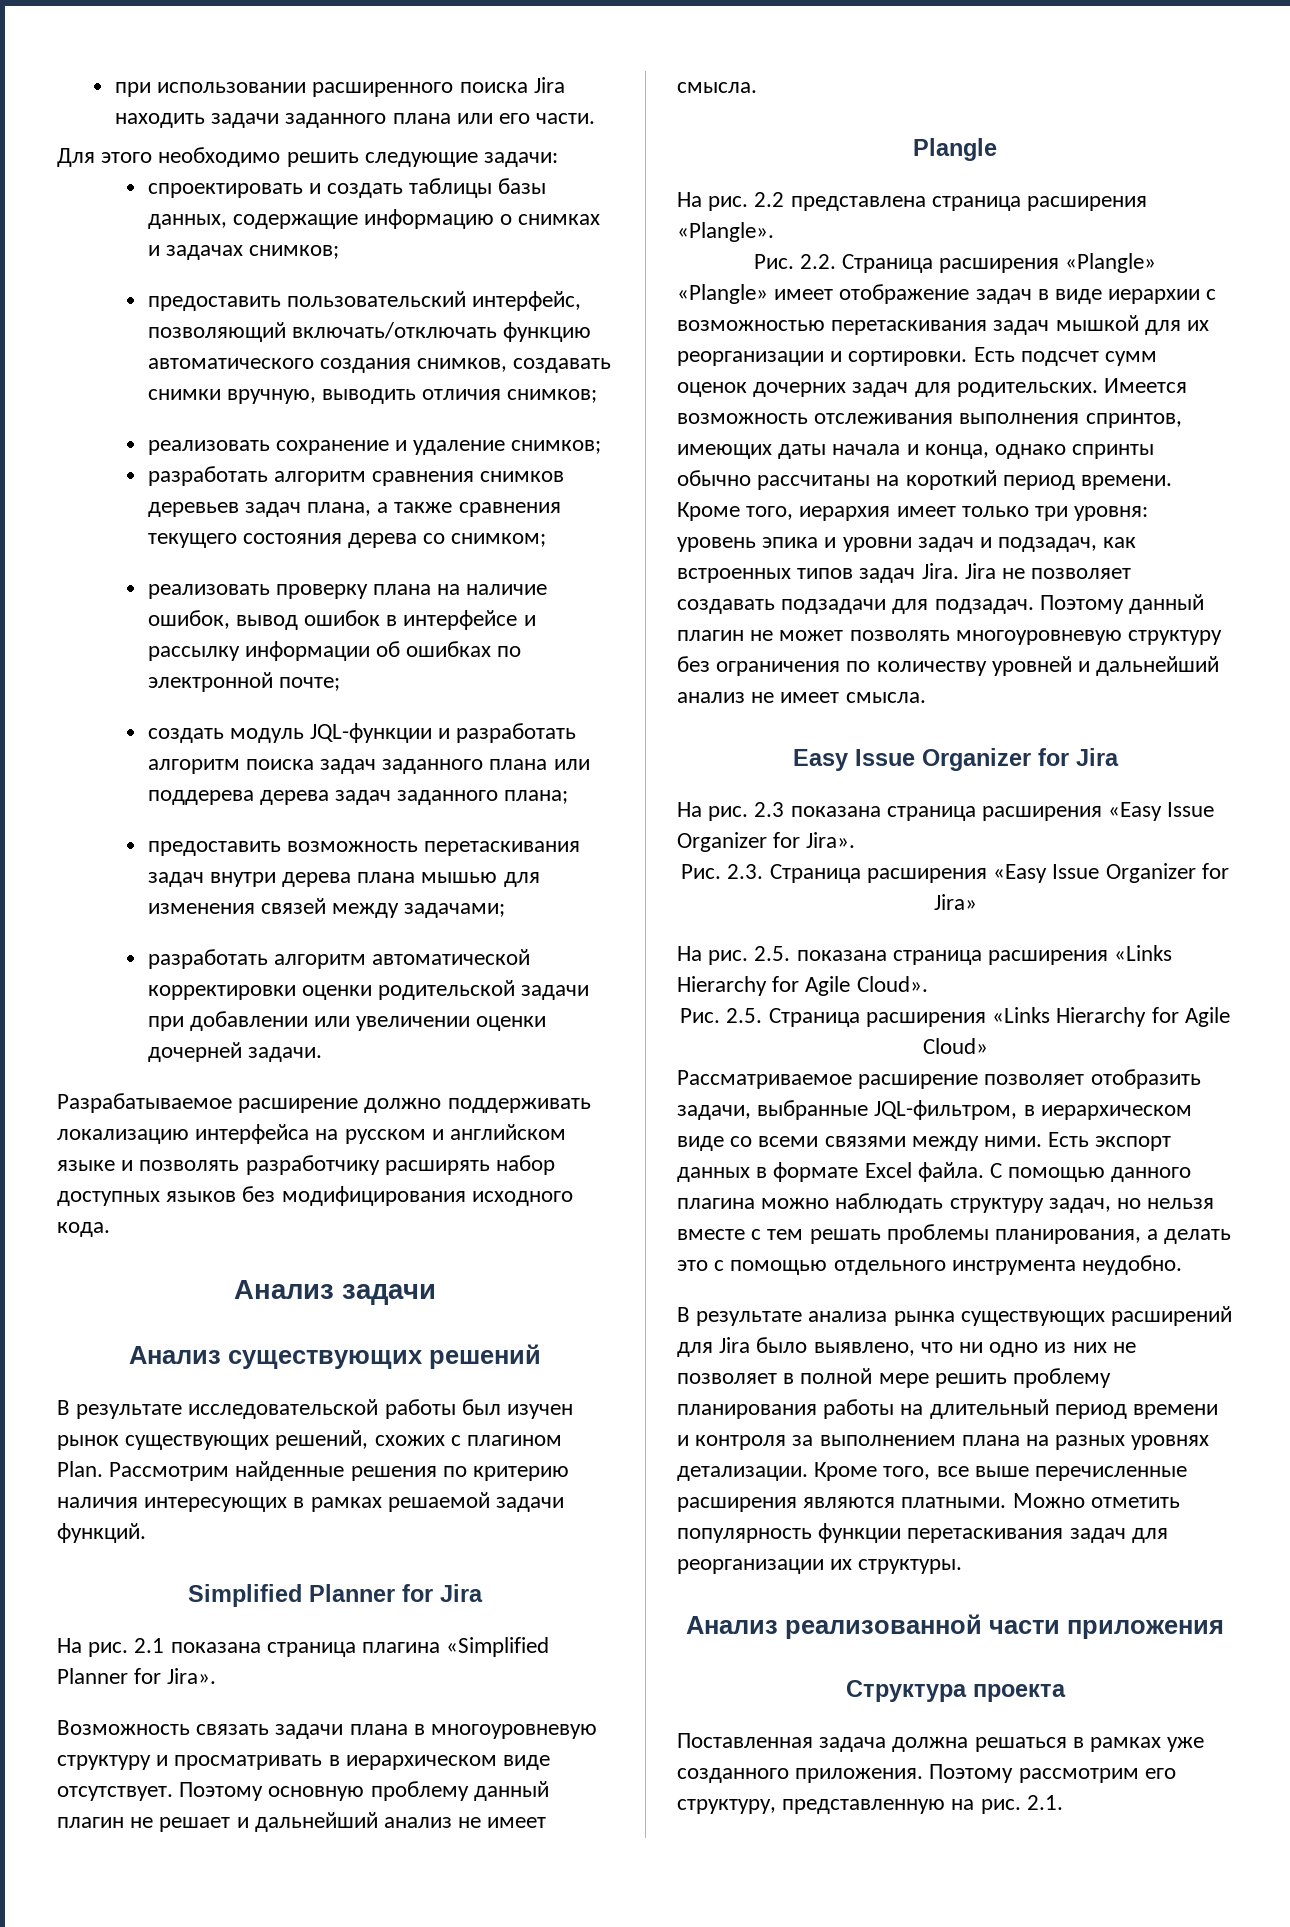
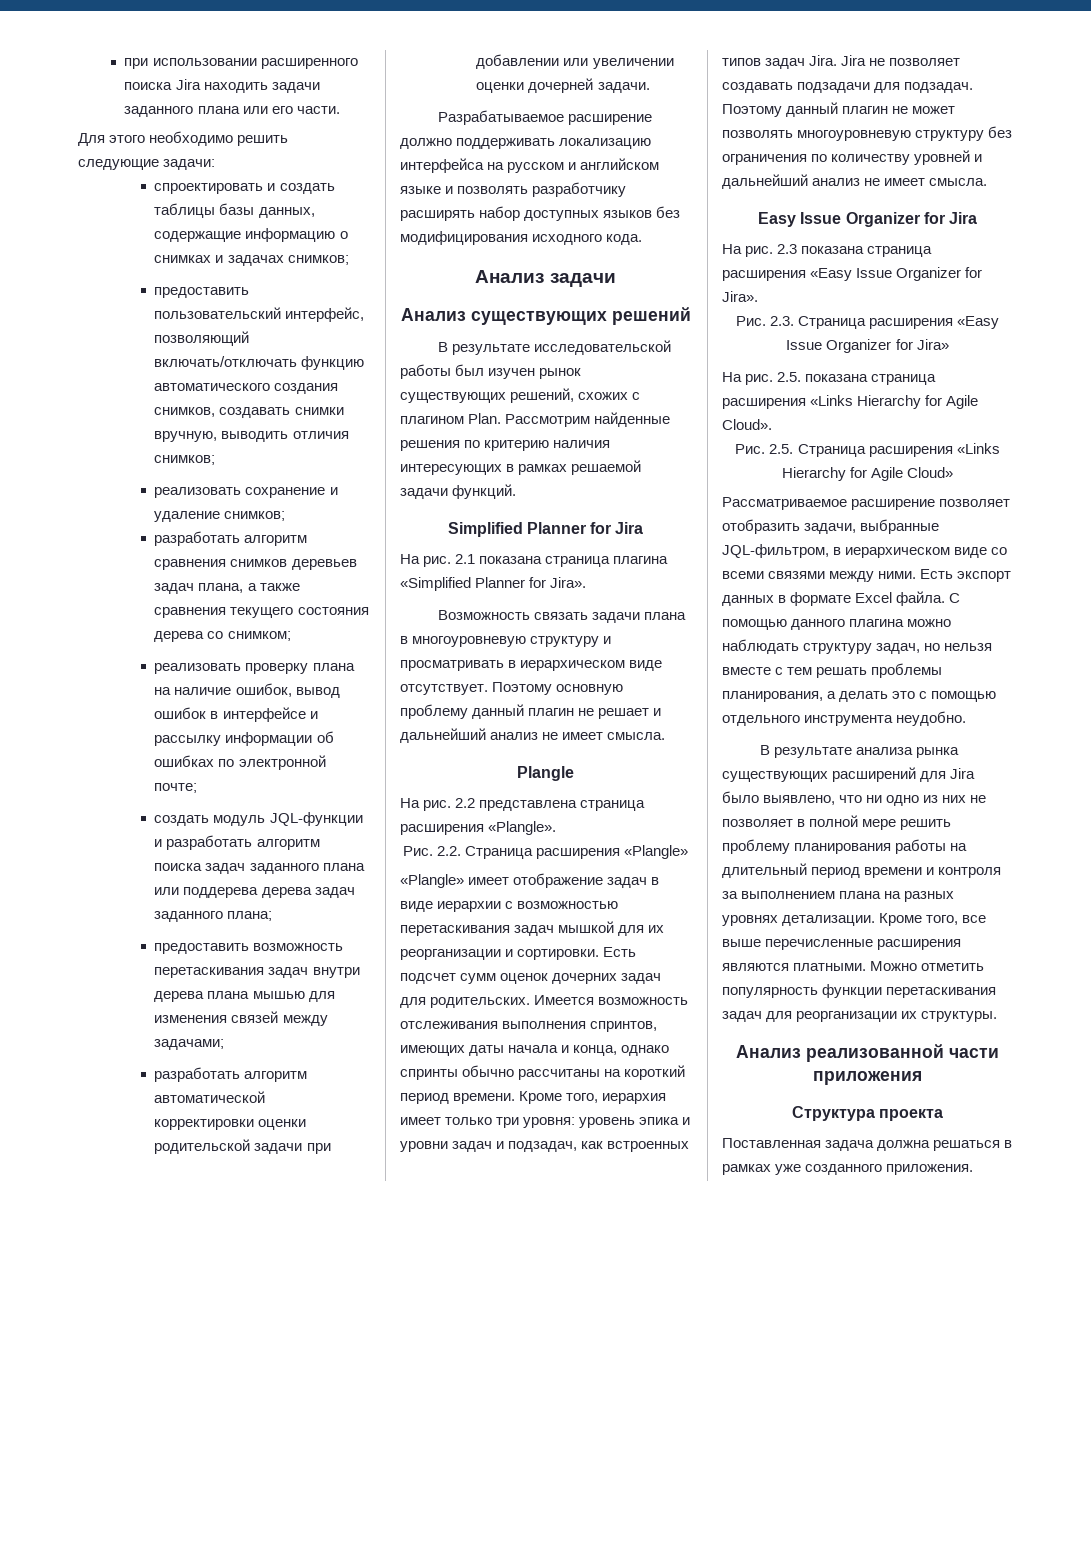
[929,1764,1176,1783] [677,1795,1063,1814] Поэтому рассмотрим его структуру, представленную на рис. 2.1. -> (974, 1169) none

